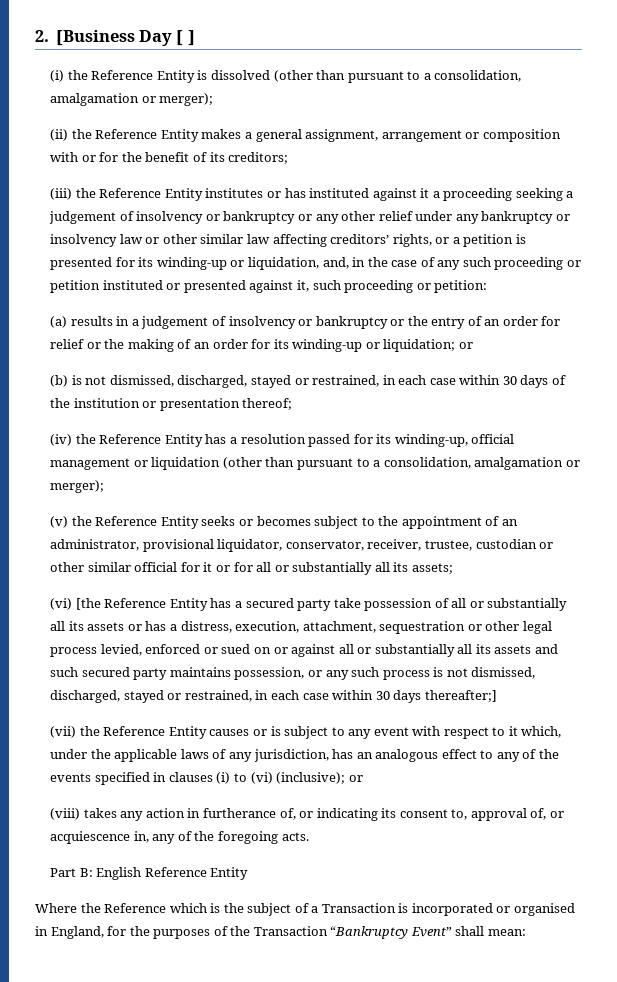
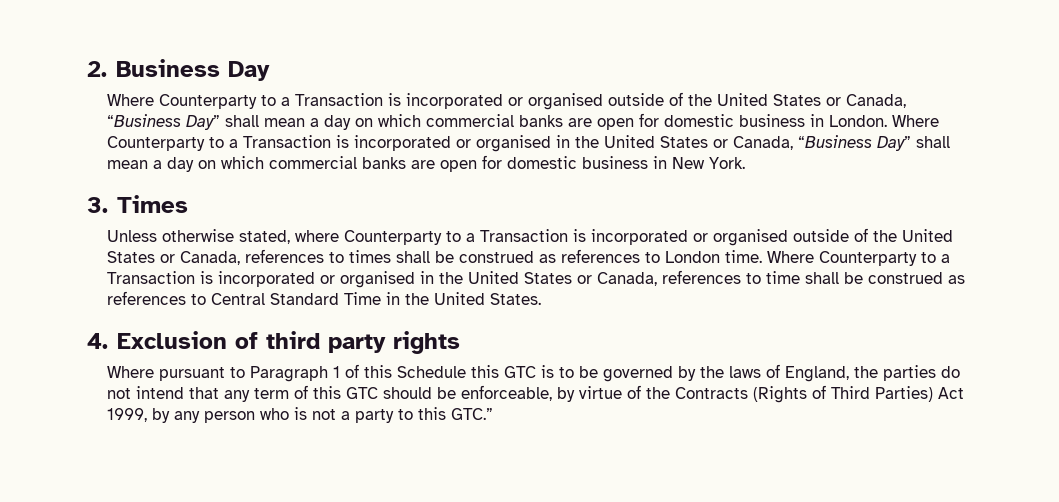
[55,30,135,46] [Business -> [115,59,220,77] Business
[176,30,195,46] [50,70,522,83] [50,93,214,106] [50,129,561,142] [50,152,289,164] [50,188,574,201] [49,211,570,224] [50,234,526,247] [50,257,581,270] [50,280,488,293] [50,316,561,329] [50,339,473,352] [50,375,566,388] [50,398,293,411] [50,434,515,447] [50,457,580,470] [50,480,105,493] [50,516,518,529] [50,539,554,552] [50,562,453,575] [50,598,568,611] [50,621,552,634] [50,644,558,657] [50,667,536,680] [50,690,497,703] [50,726,562,739] [50,749,559,762] [50,772,363,785] [50,808,564,821] [50,831,309,844] [50,867,249,880] [35,903,575,916] [35,926,526,939] [ ] // (i) the Reference Entity is dissolved (other than pursuant to a consolidation, amalgamation or merger); // (ii) the Reference Entity makes a general assignment, arrangement or composition with or for the benefit of its creditors; // (iii) the Reference Entity institutes or has instituted against it a proceeding seeking a judgement of insolvency or bankruptcy or any other relief under any bankruptcy or insolvency law or other similar law affecting creditors’ rights, or a petition is presented for its winding-up or liquidation, and, in the case of any such proceeding or petition instituted or presented against it, such proceeding or petition: // (a) results in a judgement of insolvency or bankruptcy or the entry of an order for relief or the making of an order for its winding-up or liquidation; or // (b) is not dismissed, discharged, stayed or restrained, in each case within 30 days of the institution or presentation thereof; // (iv) the Reference Entity has a resolution passed for its winding-up, official management or liquidation (other than pursuant to a consolidation, amalgamation or merger); // (v) the Reference Entity seeks or becomes subject to the appointment of an administrator, provisional liquidator, conservator, receiver, trustee, custodian or other similar official for it or for all or substantially all its assets; // (vi) [the Reference Entity has a secured party take possession of all or substantially all its assets or has a distress, execution, attachment, sequestration or other legal process levied, enforced or sued on or against all or substantially all its assets and such secured party maintains possession, or any such process is not dismissed, discharged, stayed or restrained, in each case within 30 days thereafter;] // (vii) the Reference Entity causes or is subject to any event with respect to it which, under the applicable laws of any jurisdiction, has an analogous effect to any of the events specified in clauses (i) to (vi) (inclusive); or // (viii) takes any action in furtherance of, or indicating its consent to, approval of, or acquiescence in, any of the foregoing acts. // Part B: English Reference Entity // Where the Reference which is the subject of a Transaction is incorporated or organised in England, for the purposes of the Transaction “Bankruptcy Event” shall mean: -> [106,92,906,110] [106,113,939,130] [106,135,950,152] [106,155,745,172] [87,195,188,213] [106,228,953,246] [106,249,950,266] [106,270,965,288] [106,291,541,305] [87,331,460,354] [106,364,960,382] [106,385,964,403] [106,407,493,423] // Where Counterparty to a Transaction is incorporated or organised outside of the United States or Canada, “Business Day” shall mean a day on which commercial banks are open for domestic business in London. Where Counterparty to a Transaction is incorporated or organised in the United States or Canada, “Business Day” shall mean a day on which commercial banks are open for domestic business in New York. // 3. Times // Unless otherwise stated, where Counterparty to a Transaction is incorporated or organised outside of the United States or Canada, references to times shall be construed as references to London time. Where Counterparty to a Transaction is incorporated or organised in the United States or Canada, references to time shall be construed as references to Central Standard Time in the United States. // 4. Exclusion of third party rights // Where pursuant to Paragraph 1 of this Schedule this GTC is to be governed by the laws of England, the parties do not intend that any term of this GTC should be enforceable, by virtue of the Contracts (Rights of Third Parties) Act 1999, by any person who is not a party to this GTC.”

